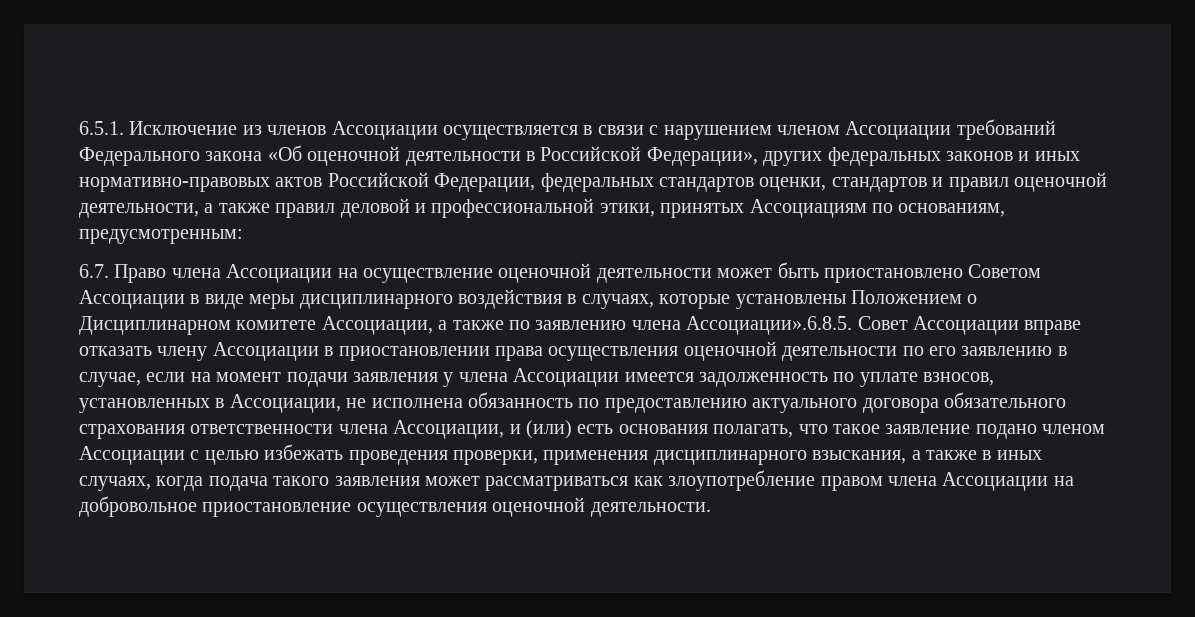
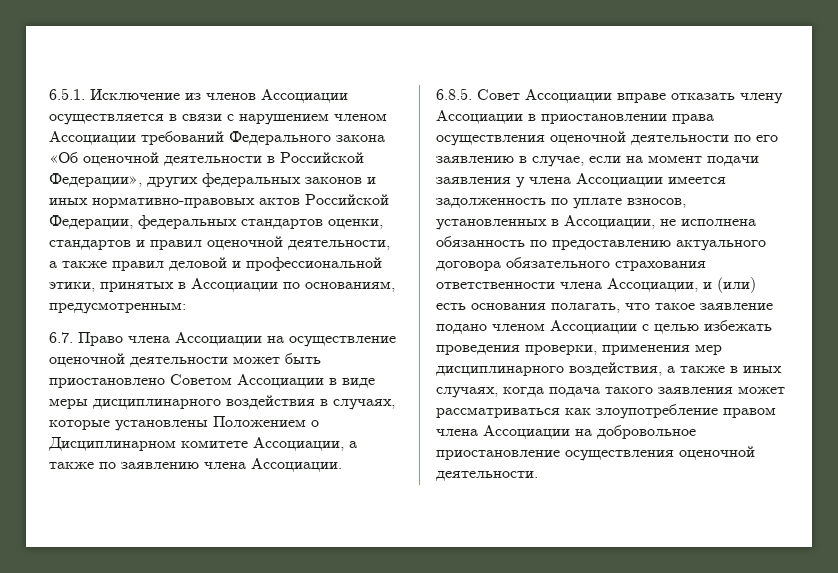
[749,199,867,218] Ассоциациям -> [178,278,278,292] в Ассоциации
[686,316,853,335] Ассоциации».6.8.5. -> [251,458,342,472] [436,88,472,100] Ассоциации. // 6.8.5.
[653,450,907,465] дисциплинарного взыскания, -> [695,344,722,355] [436,362,662,376] мер дисциплинарного воздействия,

